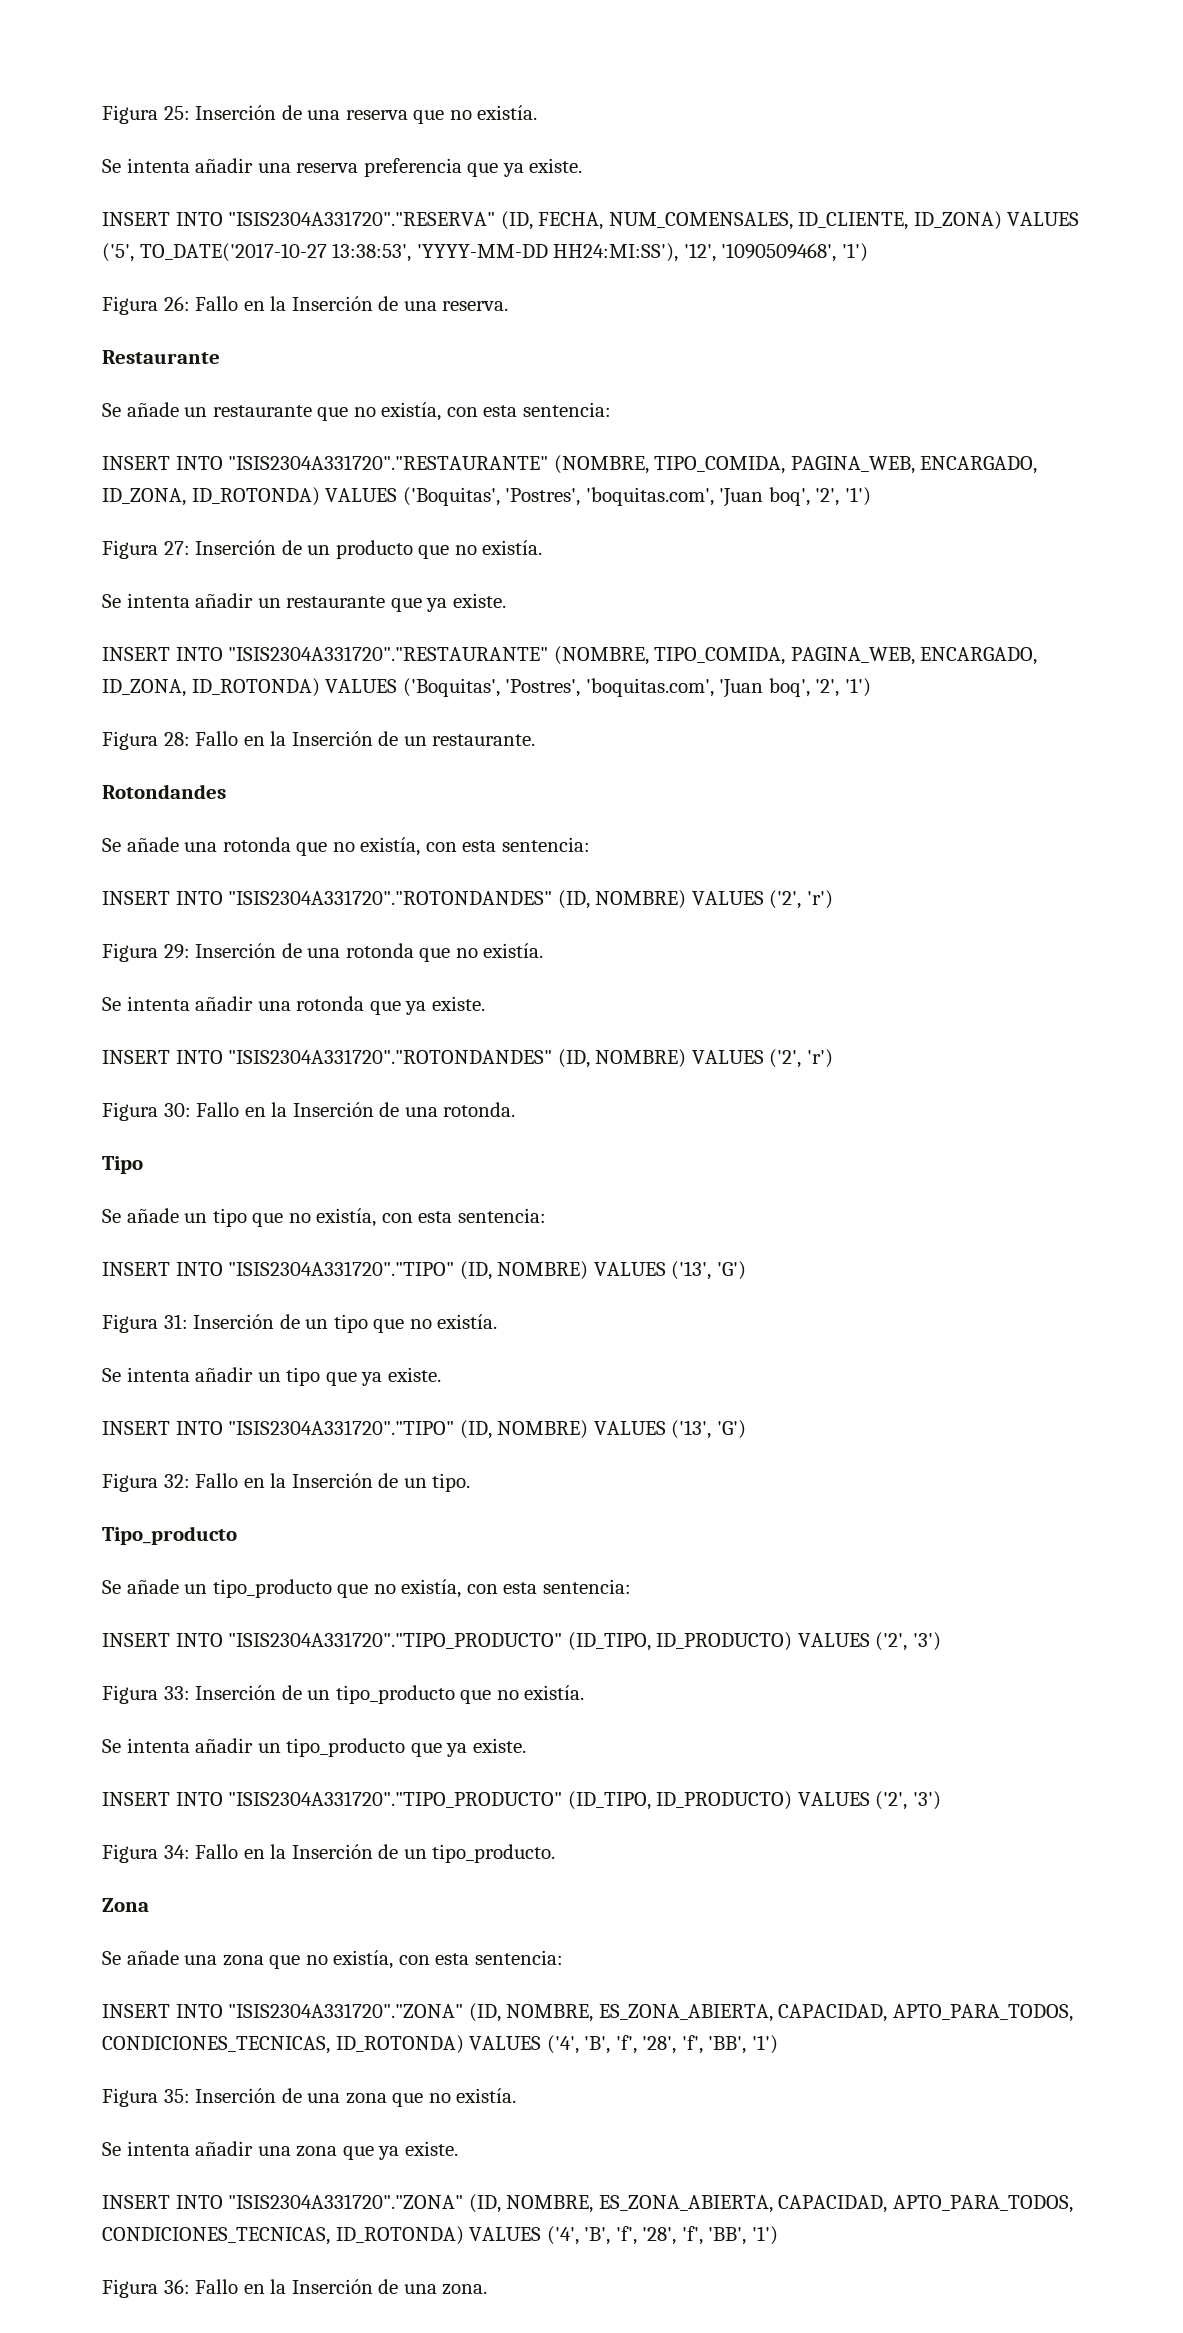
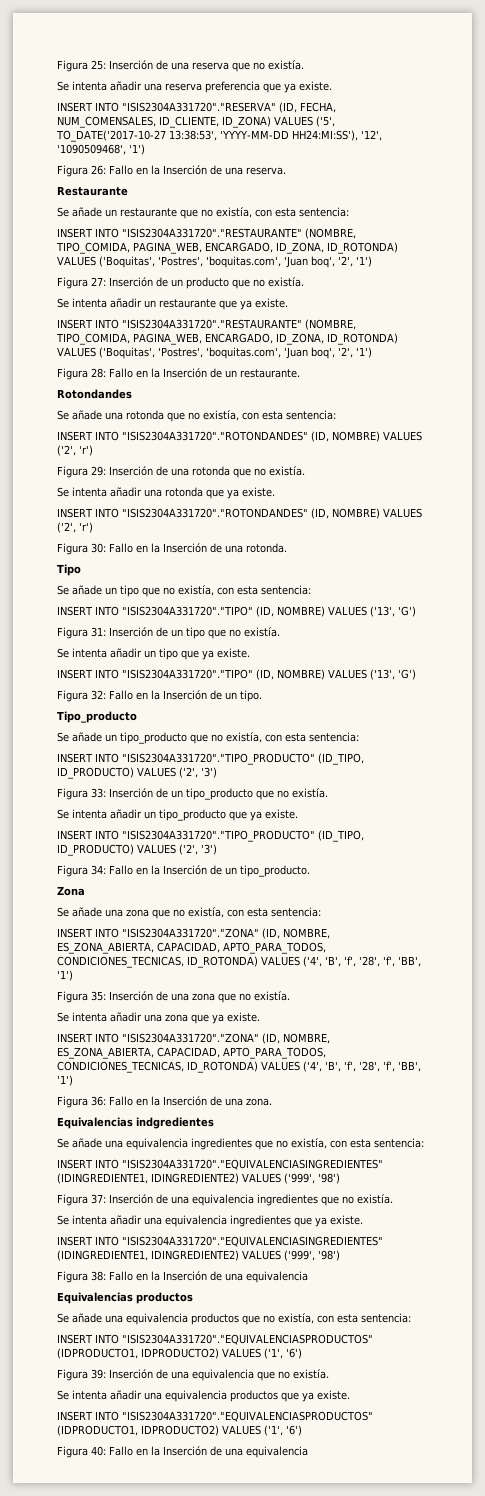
(488, 2289) none -> [57,1117,214,1129] [57,1138,424,1150] [57,1159,383,1170] [57,1173,340,1184] [57,1194,393,1206] [57,1215,363,1227] [57,1236,383,1247] [57,1250,340,1261] [57,1271,308,1283] [57,1292,193,1304] [57,1313,411,1325] [57,1334,373,1345] [57,1348,302,1359] [57,1369,329,1381] [57,1390,350,1402] [57,1411,373,1422] [57,1425,302,1436] [57,1446,308,1458] // Equivalencias indgredientes // Se añade una equivalencia ingredientes que no existía, con esta sentencia: // INSERT INTO "ISIS2304A331720"."EQUIVALENCIASINGREDIENTES" (IDINGREDIENTE1, IDINGREDIENTE2) VALUES ('999', '98') // Figura 37: Inserción de una equivalencia ingredientes que no existía. // Se intenta añadir una equivalencia ingredientes que ya existe. // INSERT INTO "ISIS2304A331720"."EQUIVALENCIASINGREDIENTES" (IDINGREDIENTE1, IDINGREDIENTE2) VALUES ('999', '98') // Figura 38: Fallo en la Inserción de una equivalencia // Equivalencias productos // Se añade una equivalencia productos que no existía, con esta sentencia: // INSERT INTO "ISIS2304A331720"."EQUIVALENCIASPRODUCTOS" (IDPRODUCTO1, IDPRODUCTO2) VALUES ('1', '6') // Figura 39: Inserción de una equivalencia que no existía. // Se intenta añadir una equivalencia productos que ya existe. // INSERT INTO "ISIS2304A331720"."EQUIVALENCIASPRODUCTOS" (IDPRODUCTO1, IDPRODUCTO2) VALUES ('1', '6') // Figura 40: Fallo en la Inserción de una equivalencia

